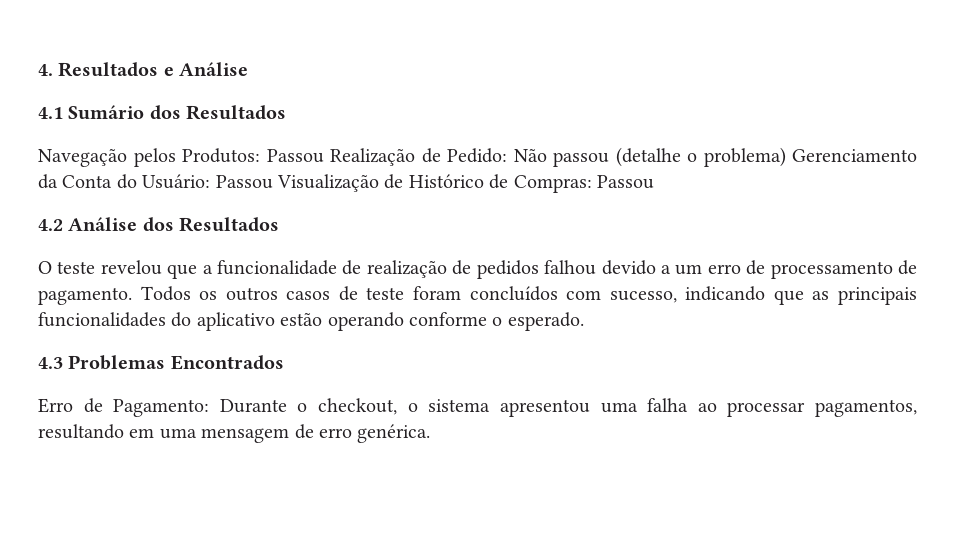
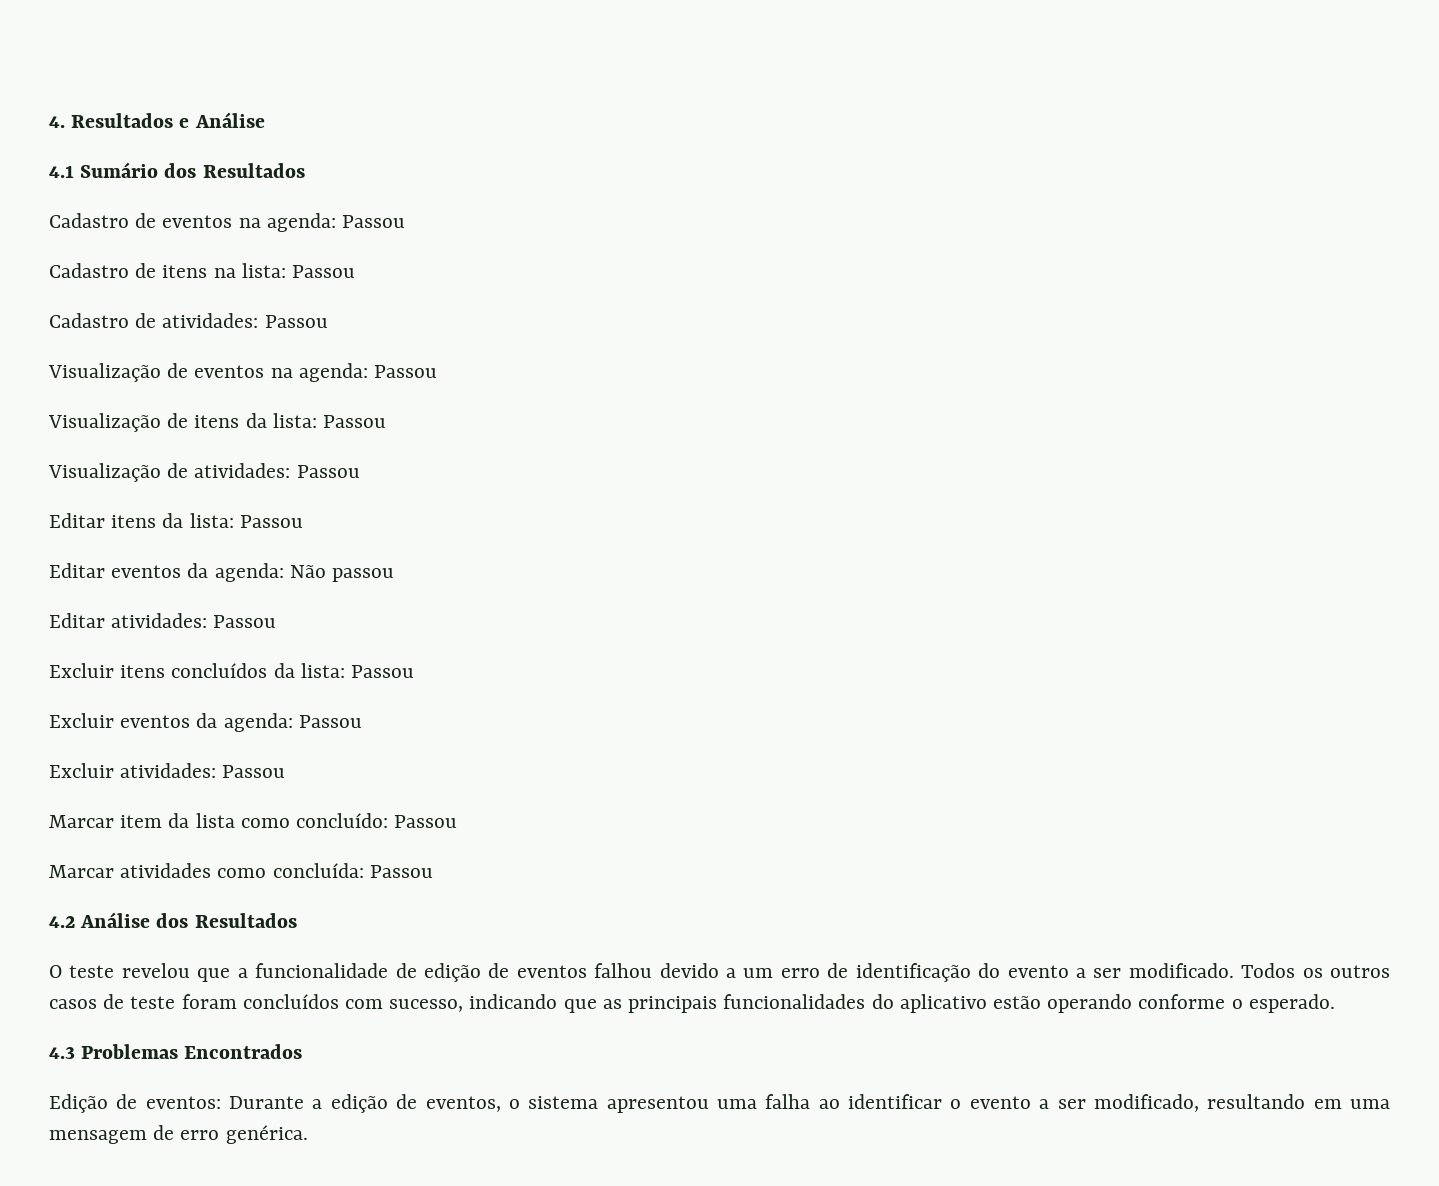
[38,147,917,167] [38,174,592,193] Navegação pelos Produtos: Passou Realização de Pedido: Não passou (detalhe o problema) Gerenciamento da Conta do Usuário: Passou Visualização de Histórico de Compras: -> [49,213,406,232] [49,263,356,278] [49,313,328,328] [48,363,438,382] [48,413,387,432] [48,463,360,482] [49,513,303,528] [49,563,395,582] [49,613,277,628] [49,663,415,678] [49,713,362,732] [49,763,286,778] [49,813,458,828] [49,863,364,878] Cadastro de eventos na agenda: Passou // Cadastro de itens na lista: Passou // Cadastro de atividades: Passou // Visualização de eventos na agenda: Passou // Visualização de itens da lista: Passou // Visualização de atividades: Passou // Editar itens da lista: Passou // Editar eventos da agenda: Não passou // Editar atividades: Passou // Excluir itens concluídos da lista: Passou // Excluir eventos da agenda: Passou // Excluir atividades: Passou // Marcar item da lista como concluído: Passou // Marcar atividades como concluída:
[366,260,539,279] realização de pedidos -> [423,963,587,982] edição de eventos
[770,260,917,279] [38,287,132,305] processamento de pagamento. -> [855,963,1234,982] identificação do evento a ser modificado.
[38,398,398,417] Erro de Pagamento: Durante o checkout, -> [49,1094,501,1113] Edição de eventos: Durante a edição de eventos,
[727,399,918,417] processar pagamentos, -> [848,1094,1199,1112] identificar o evento a ser modificado,

